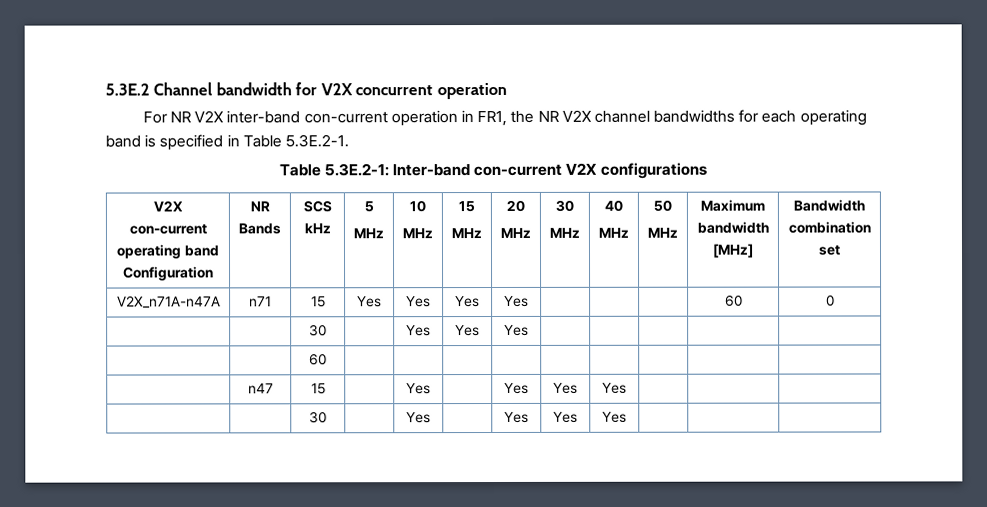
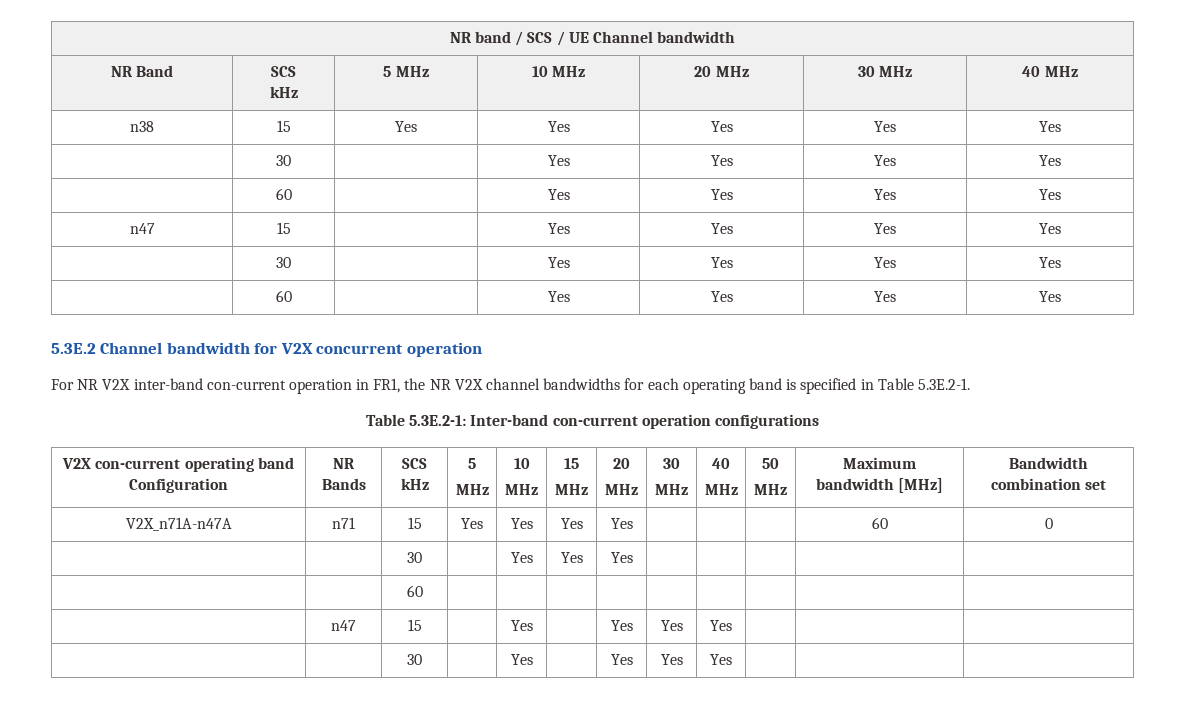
(105, 89) none -> [449,31,736,46] [110,65,174,77] [271,66,296,77] [269,86,298,98] [383,66,429,77] [531,66,586,77] [694,66,749,77] [857,66,913,77] [1022,66,1078,77] [130,121,154,132] [276,120,291,132] [395,121,417,132] [547,121,570,132] [710,121,733,132] [874,121,896,132] [1039,121,1061,132] [276,155,291,166] [547,155,570,166] [710,155,733,166] [874,155,896,166] [1039,155,1061,166] [275,188,292,200] [547,189,570,200] [710,189,733,200] [874,189,896,200] [1039,189,1061,200] [129,223,155,234] [276,222,291,234] [547,223,570,234] [710,223,733,234] [874,223,896,234] [1039,223,1061,234] [276,257,291,268] [547,257,570,268] [710,257,733,268] [874,257,896,268] [1039,257,1061,268] [275,290,292,302] [547,291,570,302] [710,291,733,302] [874,291,896,302] [1039,291,1061,302] NR band / SCS / UE Channel bandwidth // NR Band | SCS // kHz | 5 MHz | 10 MHz | 20 MHz | 30 MHz | 40 MHz // n38 | 15 | Yes | Yes | Yes | Yes | Yes // | 30 | | Yes | Yes | Yes | Yes // | 60 | | Yes | Yes | Yes | Yes // n47 | 15 | | Yes | Yes | Yes | Yes // | 30 | | Yes | Yes | Yes | Yes // | 60 | | Yes | Yes | Yes | Yes //
[565,162,598,175] V2X -> [641,414,711,429] operation

